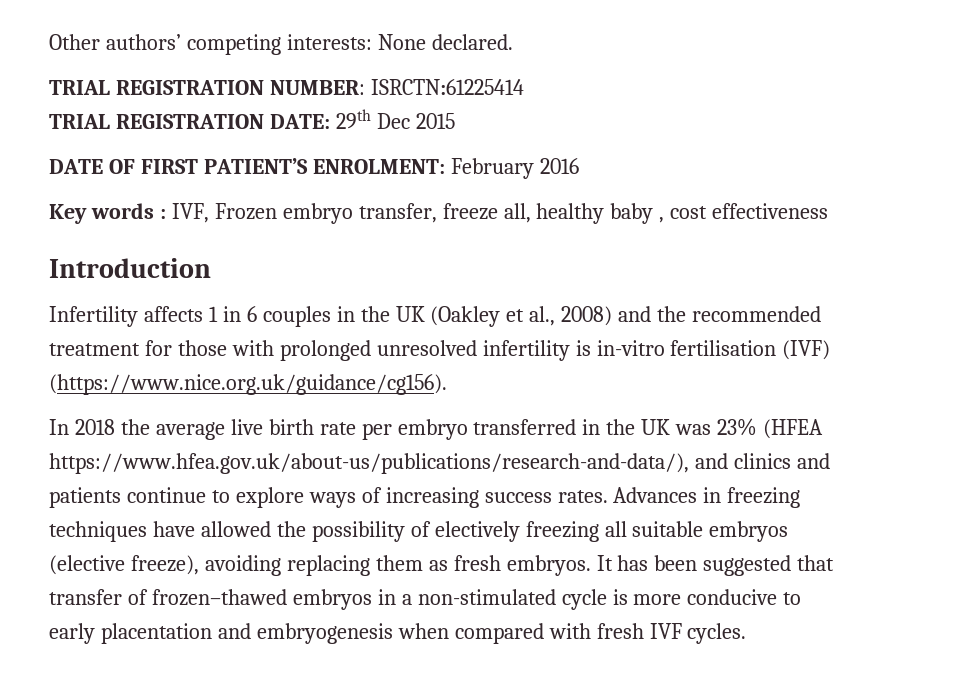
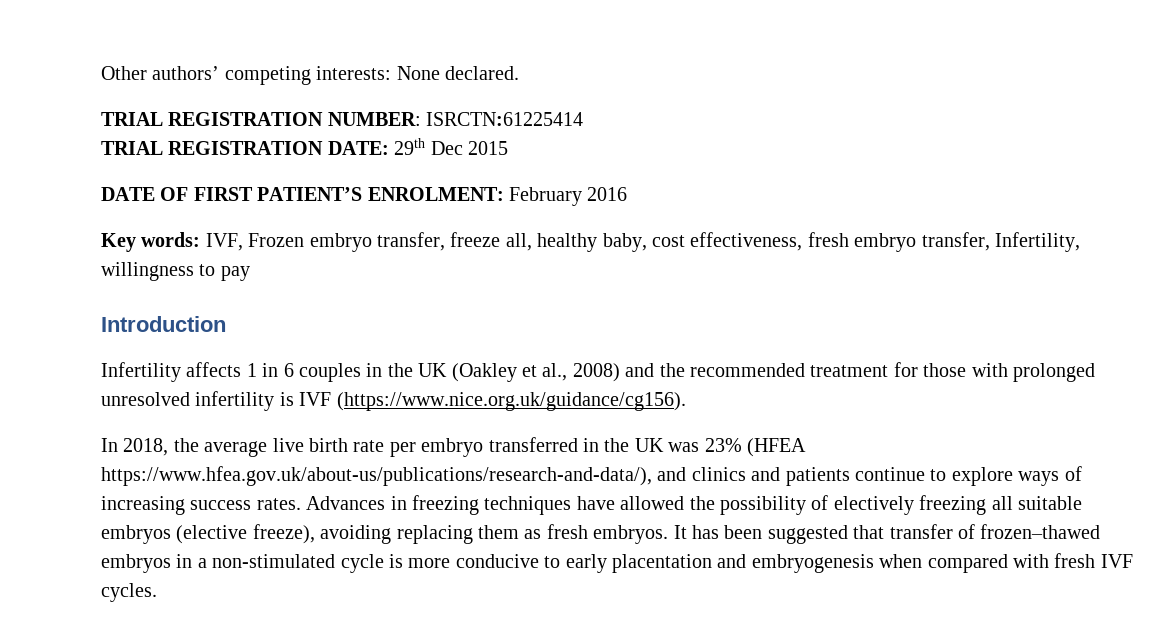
[90,203,166,219] words : -> [141,232,201,247] words:
[610,203,829,224] baby , cost effectiveness -> [602,232,1080,252] [101,262,250,281] baby, cost effectiveness, fresh embryo transfer, Infertility, willingness to pay
[596,340,831,360] in-vitro fertilisation (IVF) -> [299,392,332,406] IVF
[74,419,115,435] 2018 -> [123,438,169,456] 2018,

